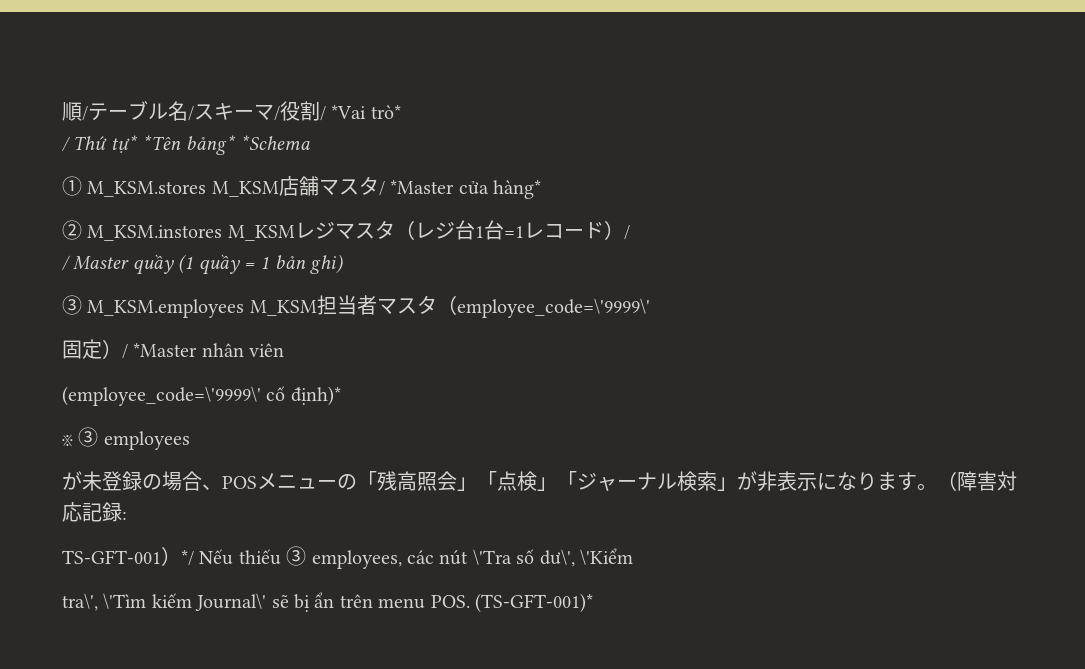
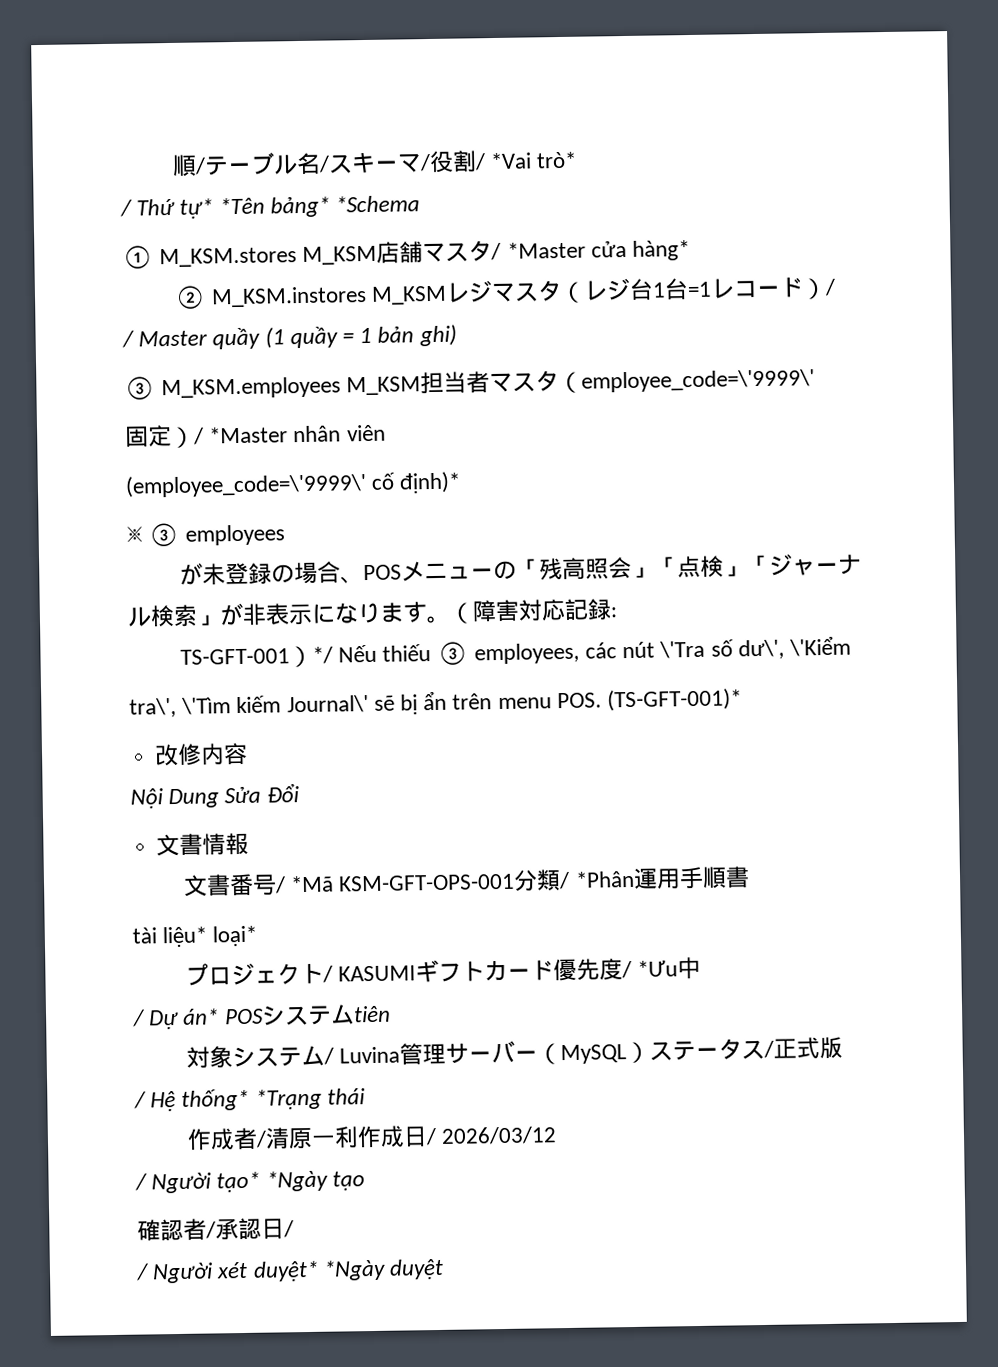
(593, 603) none -> [154,742,249,767] [130,784,300,809] [156,832,250,857] [182,866,750,897] [132,925,258,948] [184,956,702,986] [132,1004,391,1030] [185,1036,844,1069] [134,1088,366,1112] [186,1125,558,1151] [135,1170,365,1194] [137,1217,294,1242] [136,1258,445,1284] // 改修内容 // Nội Dung Sửa Đổi // 文書情報 // 文書番号/ *Mã KSM-GFT-OPS-001分類/ *Phân運用手順書 // tài liệu* loại* // プロジェクト/ KASUMIギフトカード優先度/ *Ưu中 // / Dự án* POSシステムtiên // 対象システム/ Luvina管理サーバー（MySQL）ステータス/正式版 // / Hệ thống* *Trạng thái // 作成者/清原一利作成日/ 2026/03/12 // / Người tạo* *Ngày tạo // 確認者/承認日/ // / Người xét duyệt* *Ngày duyệt

